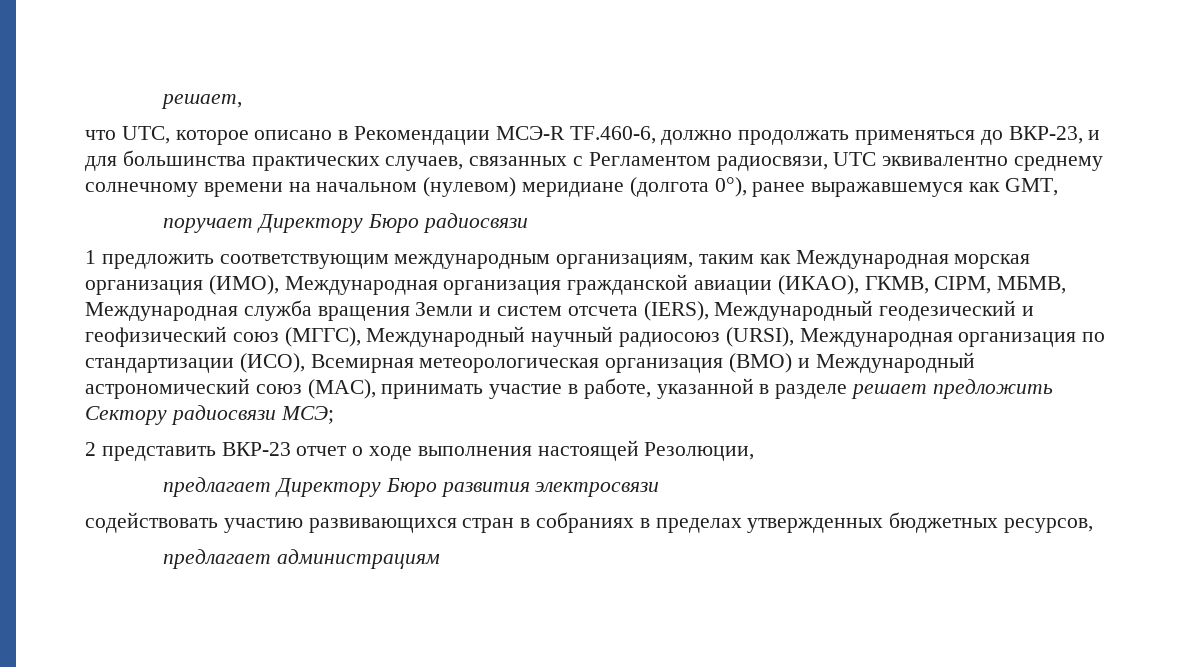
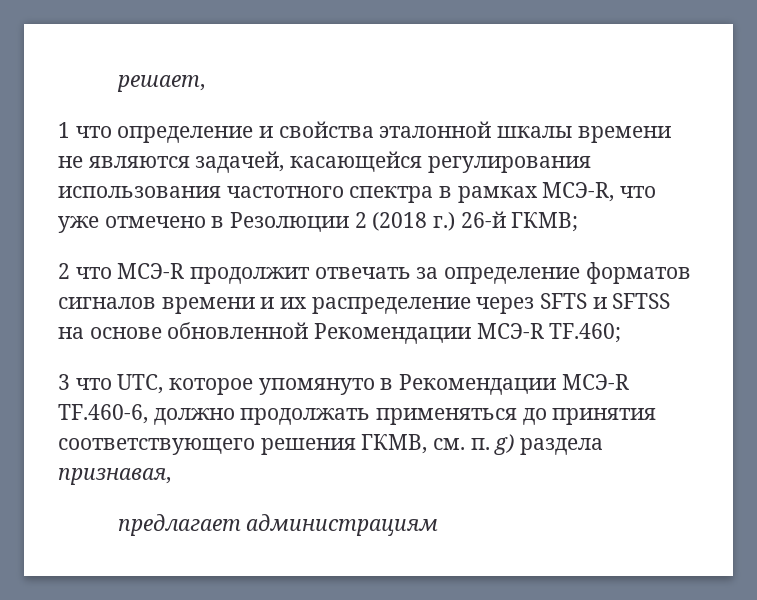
(243, 101) none -> [58,121,671,143] [58,151,591,173] [58,182,657,203] [58,211,579,233] [58,262,691,284] [58,293,671,314] [58,322,622,344] [58,374,70,390] 1 что определение и свойства эталонной шкалы времени не являются задачей, касающейся регулирования использования частотного спектра в рамках МСЭ-R, что уже отмечено в Резолюции 2 (2018 г.) 26-й ГКМВ; // 2 что МСЭ-R продолжит отвечать за определение форматов сигналов времени и их распределение через SFTS и SFTSS на основе обновленной Рекомендации МСЭ-R TF.460; // 3
[254,130,333,140] описано -> [258,378,375,395] упомянуто
[1008,126,1101,144] [85,150,1104,171] [85,177,1058,197] [163,213,528,233] [85,250,1031,269] [85,274,1067,295] [85,300,1035,321] [85,326,1106,347] [85,352,975,373] [85,378,1053,399] [85,405,334,425] [85,440,755,461] [163,477,660,497] [85,512,1094,533] ВКР-23, и для большинства практических случаев, связанных с Регламентом радиосвязи, UTC эквивалентно среднему солнечному времени на начальном (нулевом) меридиане (долгота 0°), ранее выражавшемуся как GMT, // поручает Директору Бюро радиосвязи // 1 предложить соответствующим международным организациям, таким как Международная морская организация (ИМО), Международная организация гражданской авиации (ИКАО), ГКМВ, CIPM, МБМВ, Международная служба вращения Земли и систем отсчета (IERS), Международный геодезический и геофизический союз (МГГС), Международный научный радиосоюз (URSI), Международная организация по стандартизации (ИСО), Всемирная метеорологическая организация (ВМО) и Международный астрономический союз (МАС), принимать участие в работе, указанной в разделе решает предложить Сектору радиосвязи МСЭ; // 2 представить ВКР-23 отчет о ходе выполнения настоящей Резолюции, // предлагает Директору Бюро развития электросвязи // содействовать участию развивающихся стран в собраниях в пределах утвержденных бюджетных ресурсов, -> [552,408,657,425] [58,434,604,455] [58,468,171,485] принятия соответствующего решения ГКМВ, см. п. g) раздела признавая,

